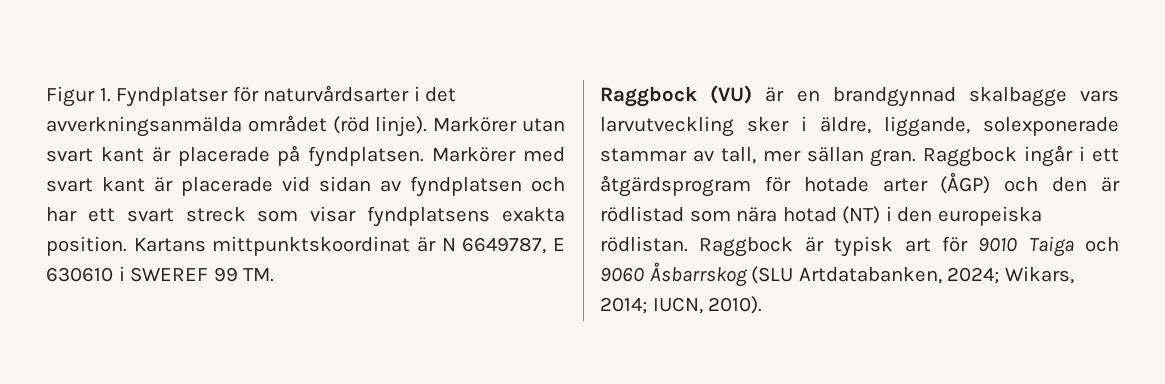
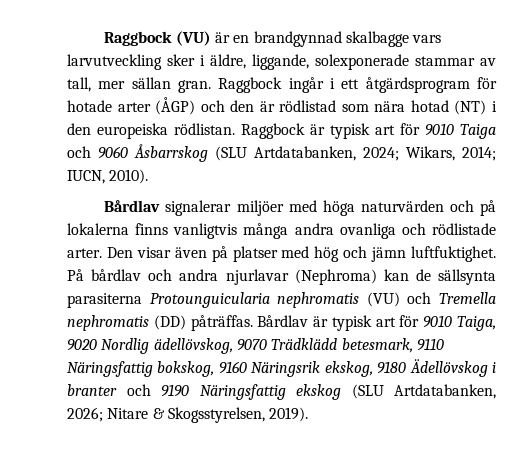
[46,85,457,107] [46,115,565,137] [46,145,565,167] [46,176,565,197] [46,206,565,227] [46,236,565,256] [46,266,275,282] Figur 1. Fyndplatser för naturvårdsarter i det avverkningsanmälda området (röd linje). Markörer utan svart kant är placerade på fyndplatsen. Markörer med svart kant är placerade vid sidan av fyndplatsen och har ett svart streck som visar fyndplatsens exakta position. Kartans mittpunktskoordinat är N 6649787, E 630610 i SWEREF 99 TM. // -> (104, 38) none
(763, 305) none -> [104,200,496,216] [67,223,497,239] [67,246,496,262] [67,269,496,285] [67,292,497,308] [67,315,496,331] [67,338,444,354] [67,359,497,377] [67,384,496,400] [67,407,309,423] // Bårdlav signalerar miljöer med höga naturvärden och på lokalerna finns vanligtvis många andra ovanliga och rödlistade arter. Den visar även på platser med hög och jämn luftfuktighet. På bårdlav och andra njurlavar (Nephroma) kan de sällsynta parasiterna Protounguicularia nephromatis (VU) och Tremella nephromatis (DD) påträffas. Bårdlav är typisk art för 9010 Taiga, 9020 Nordlig ädellövskog, 9070 Trädklädd betesmark, 9110 Näringsfattig bokskog, 9160 Näringsrik ekskog, 9180 Ädellövskog i branter och 9190 Näringsfattig ekskog (SLU Artdatabanken, 2026; Nitare & Skogsstyrelsen, 2019).

